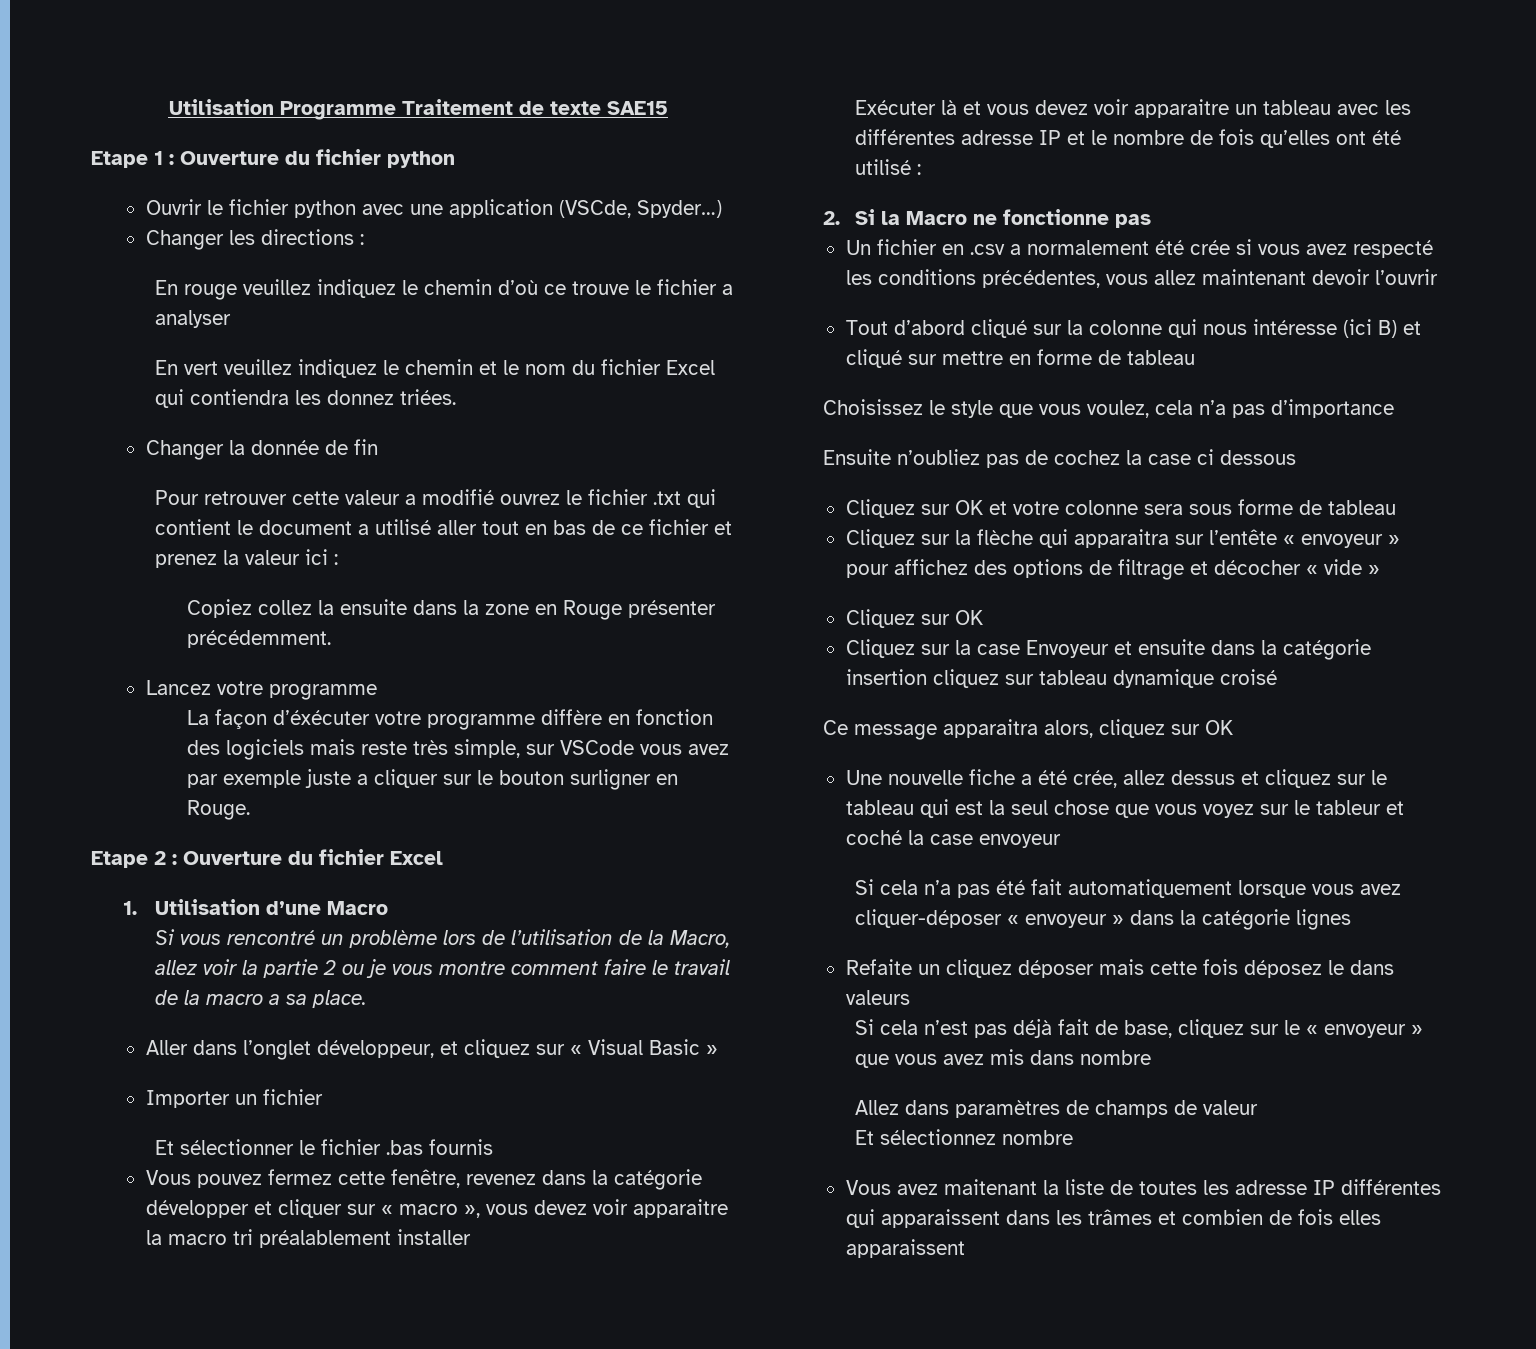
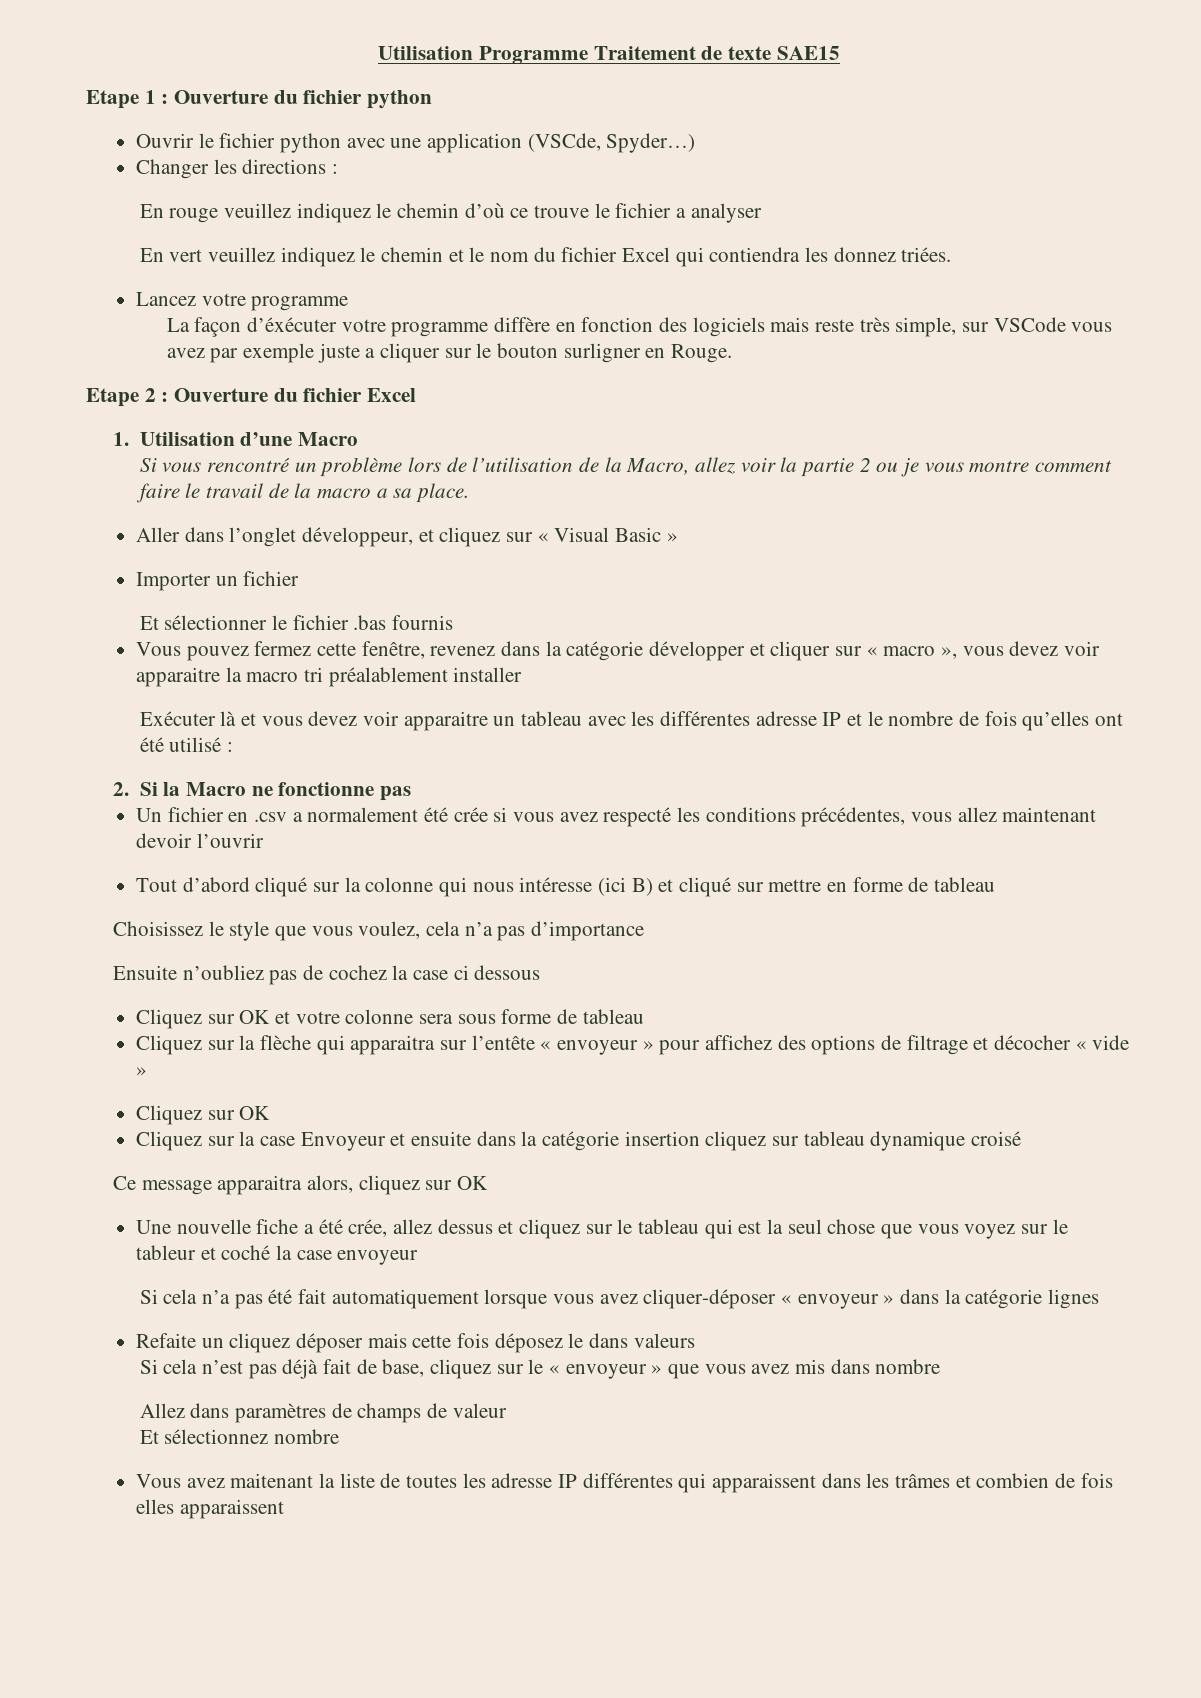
[145,439,378,460] [154,489,716,508] [154,519,732,535] [154,549,338,568] [186,599,716,620] [186,630,331,648] // Changer la donnée de fin // Pour retrouver cette valeur a modifié ouvrez le fichier .txt qui contient le document a utilisé aller tout en bas de ce fichier et prenez la valeur ici : // Copiez collez la ensuite dans la zone en Rouge présenter précédemment. -> (952, 254) none

